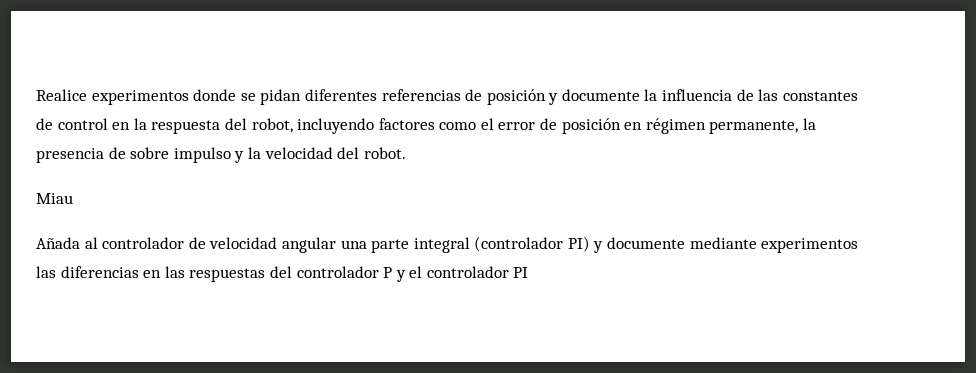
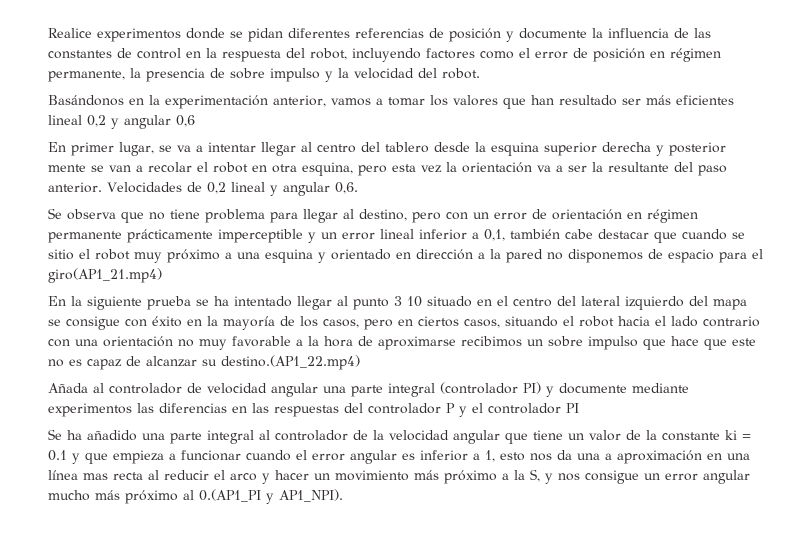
[36,193,73,204] Miau -> [48,95,734,109] [48,115,195,129] [48,142,726,156] [48,162,727,176] [48,182,358,196] [48,208,698,223] [48,229,745,243] [48,249,763,263] [48,268,162,283] [48,296,747,310] [48,316,760,330] [48,336,756,350] [48,355,360,370] Basándonos en la experimentación anterior, vamos a tomar los valores que han resultado ser más eficientes lineal 0,2 y angular 0,6 // En primer lugar, se va a intentar llegar al centro del tablero desde la esquina superior derecha y posterior mente se van a recolar el robot en otra esquina, pero esta vez la orientación va a ser la resultante del paso anterior. Velocidades de 0,2 lineal y angular 0,6. // Se observa que no tiene problema para llegar al destino, pero con un error de orientación en régimen permanente prácticamente imperceptible y un error lineal inferior a 0,1, también cabe destacar que cuando se sitio el robot muy próximo a una esquina y orientado en dirección a la pared no disponemos de espacio para el giro(AP1_21.mp4) // En la siguiente prueba se ha intentado llegar al punto 3 10 situado en el centro del lateral izquierdo del mapa se consigue con éxito en la mayoría de los casos, pero en ciertos casos, situando el robot hacia el lado contrario con una orientación no muy favorable a la hora de aproximarse recibimos un sobre impulso que hace que este no es capaz de alcanzar su destino.(AP1_22.mp4)
(529, 272) none -> [48,429,751,444] [48,450,750,464] [48,469,750,484] [48,489,343,504] // Se ha añadido una parte integral al controlador de la velocidad angular que tiene un valor de la constante ki = 0.1 y que empieza a funcionar cuando el error angular es inferior a 1, esto nos da una a aproximación en una línea mas recta al reducir el arco y hacer un movimiento más próximo a la S, y nos consigue un error angular mucho más próximo al 0.(AP1_PI y AP1_NPI).

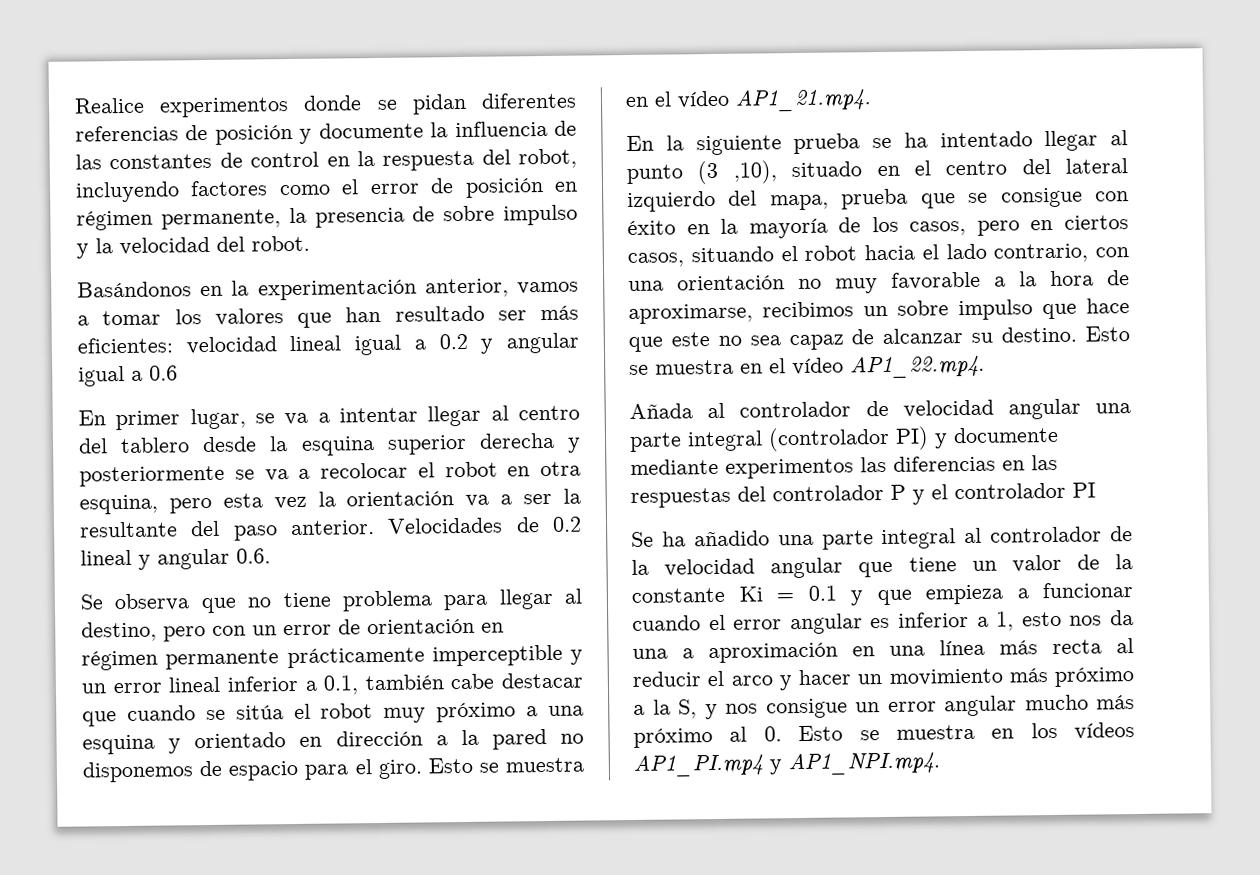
[676,95,734,105] [48,115,195,129] eficientes lineal 0,2 y angular 0,6 -> [77,332,579,356] [78,365,178,387] eficientes: velocidad lineal igual a 0.2 y angular igual a 0.6
[669,142,726,156] [48,162,192,173] posterior mente se van a recolar -> [79,462,408,487] posteriormente se va a recolocar
[206,182,226,194] 0,2 -> [552,516,582,532] 0.2
[334,182,358,194] 0,6. -> [236,548,271,564] 0.6.
[484,229,505,241] 0,1, -> [323,675,360,695] 0.1,
[48,249,74,260] sitio -> [235,705,284,720] sitúa
[48,268,162,283] giro(AP1_21.mp4) -> [377,757,584,780] [625,88,872,112] giro. Esto se muestra en el vídeo AP1_21.mp4.
[394,296,422,307] 3 10 -> [697,160,777,185] (3 ,10),
[713,299,747,310] mapa -> [769,188,956,211] mapa, prueba que
[703,316,760,327] contrario -> [993,243,1089,263] contrario,
[378,336,456,350] aproximarse -> [628,303,753,325] aproximarse,
[69,359,82,366] es -> [749,335,781,346] sea
[221,355,360,370] destino.(AP1_22.mp4) -> [1001,326,1130,343] [629,354,985,379] destino. Esto se muestra en el vídeo AP1_22.mp4.
[725,430,737,440] ki -> [738,586,763,602] Ki
[83,473,108,480] mas -> [999,640,1038,655] más
[199,489,343,504] 0.(AP1_PI y AP1_NPI). -> [763,722,1135,742] [633,751,941,777] 0. Esto se muestra en los vídeos AP1_PI.mp4 y AP1_NPI.mp4.

